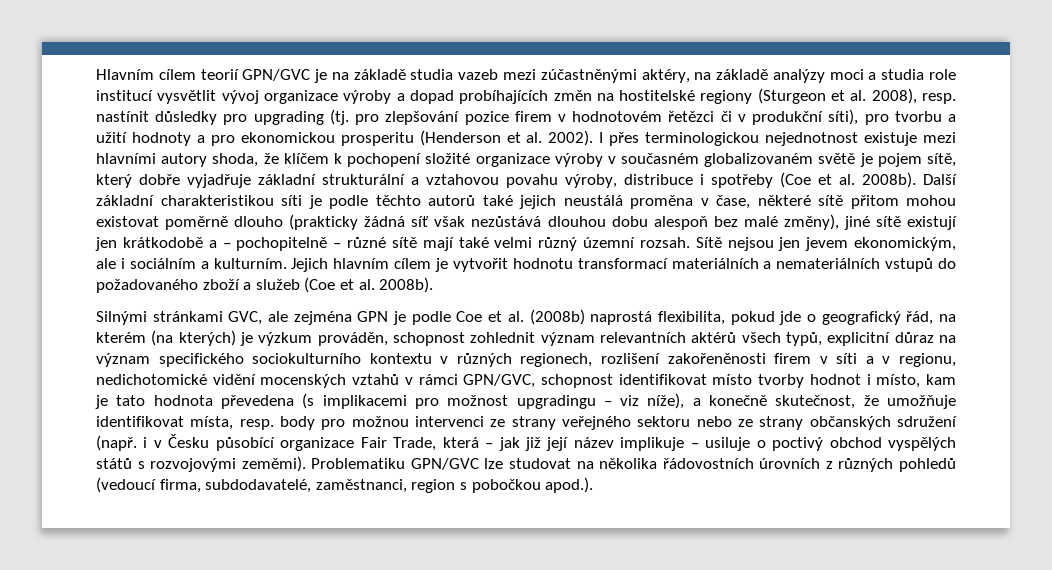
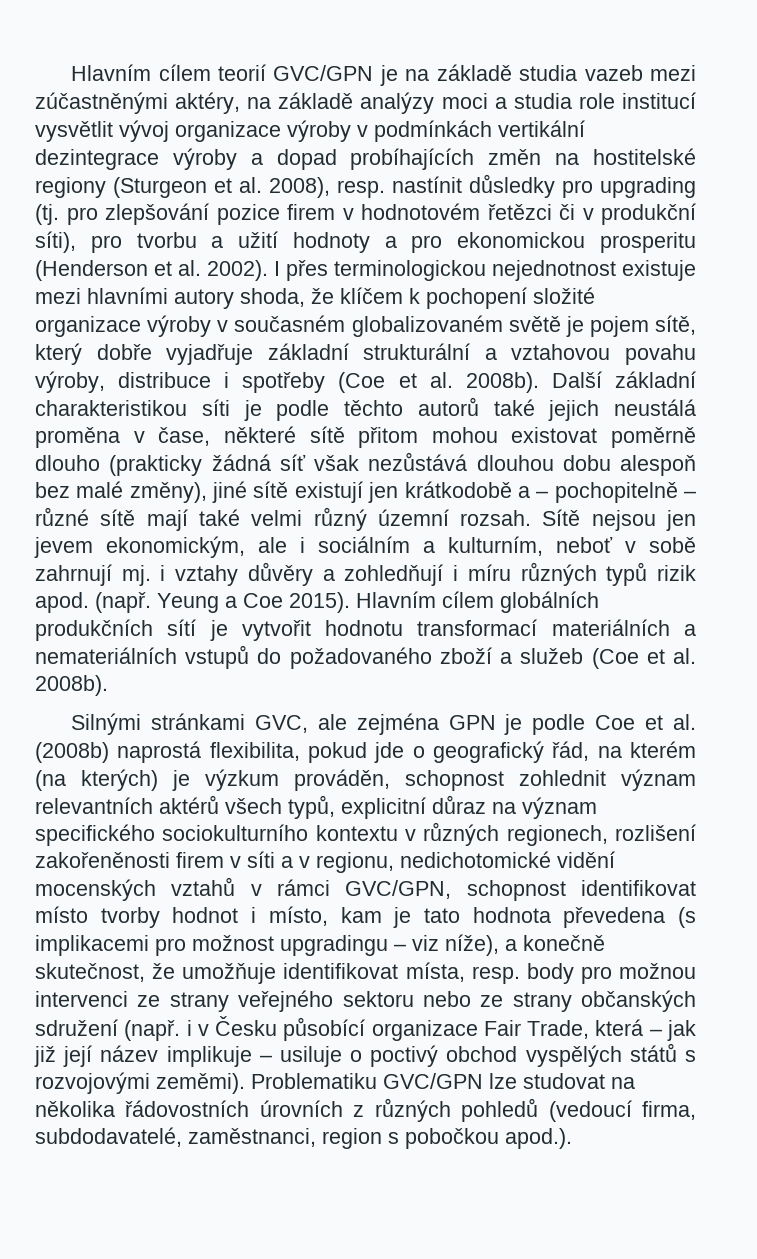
[242,69,311,81] GPN/GVC -> [273,65,374,81] GVC/GPN
(392, 97) none -> [357,120,585,142] [35,148,237,170] v podmínkách vertikální dezintegrace výroby
[213,258,432,272] kulturním. Jejich hlavním cílem -> [448,536,696,556] [35,562,697,586] [35,591,599,613] [35,619,197,641] kulturním, neboť v sobě zahrnují mj. i vztahy důvěry a zohledňují i míru různých typů rizik apod. (např. Yeung a Coe 2015). Hlavním cílem globálních produkčních sítí
[463,374,536,388] GPN/GVC, -> [345,880,452,899] GVC/GPN,
[410,458,479,470] GPN/GVC -> [383,1073,483,1089] GVC/GPN

